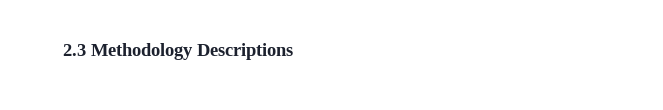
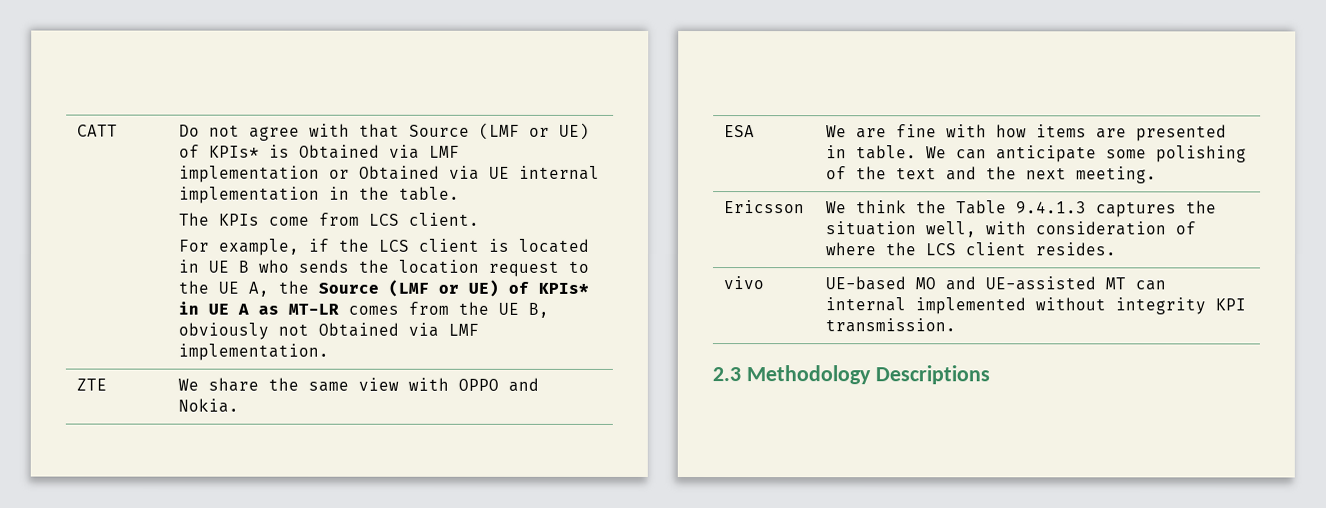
(63, 50) none -> [76,124,118,137] [178,122,590,141] [178,144,460,159] [178,165,600,183] [178,186,460,204] [178,212,480,226] [178,238,590,256] [177,259,589,277] [177,279,589,297] [177,301,549,318] [177,322,479,340] [177,343,329,361] [75,378,107,391] [177,377,539,392] [177,398,239,413] [723,125,755,138] [825,124,1227,142] [825,145,1247,163] [825,166,1157,184] [723,200,805,214] [825,200,1217,218] [825,221,1197,238] [824,242,1117,256] [722,276,764,290] [824,276,1166,291] [824,297,1246,315] [824,318,956,333] CATT | Do not agree with that Source (LMF or UE) of KPIs* is Obtained via LMF implementation or Obtained via UE internal implementation in the table. // The KPIs come from LCS client. // For example, if the LCS client is located in UE B who sends the location request to the UE A, the Source (LMF or UE) of KPIs* in UE A as MT-LR comes from the UE B, obviously not Obtained via LMF implementation. // ZTE | We share the same view with OPPO and Nokia. // ESA | We are fine with how items are presented in table. We can anticipate some polishing of the text and the next meeting. // Ericsson | We think the Table 9.4.1.3 captures the situation well, with consideration of where the LCS client resides. // vivo | UE-based MO and UE-assisted MT can internal implemented without integrity KPI transmission. //

